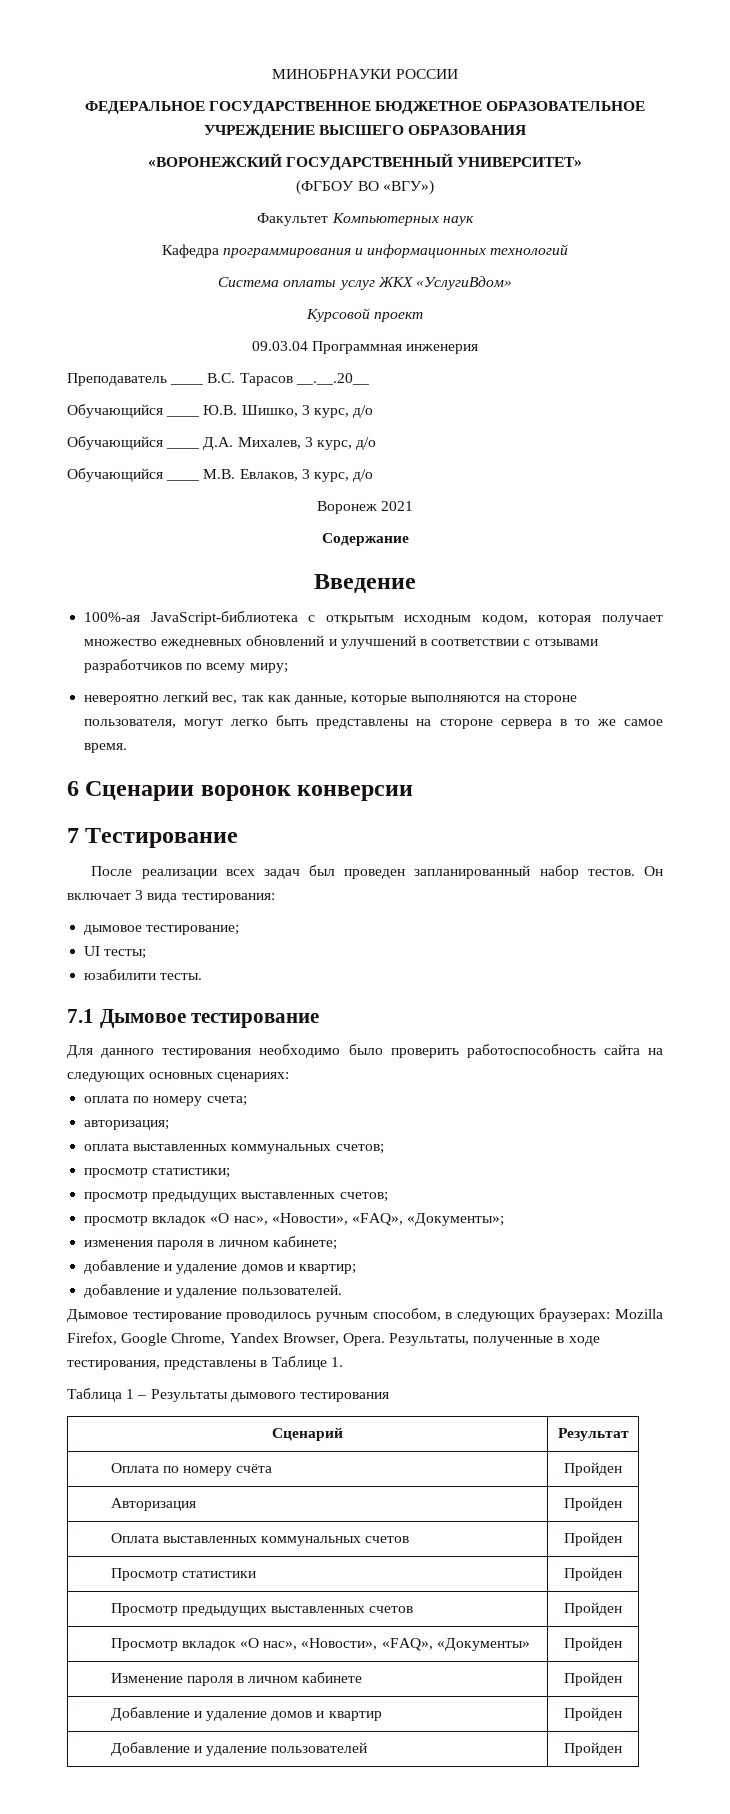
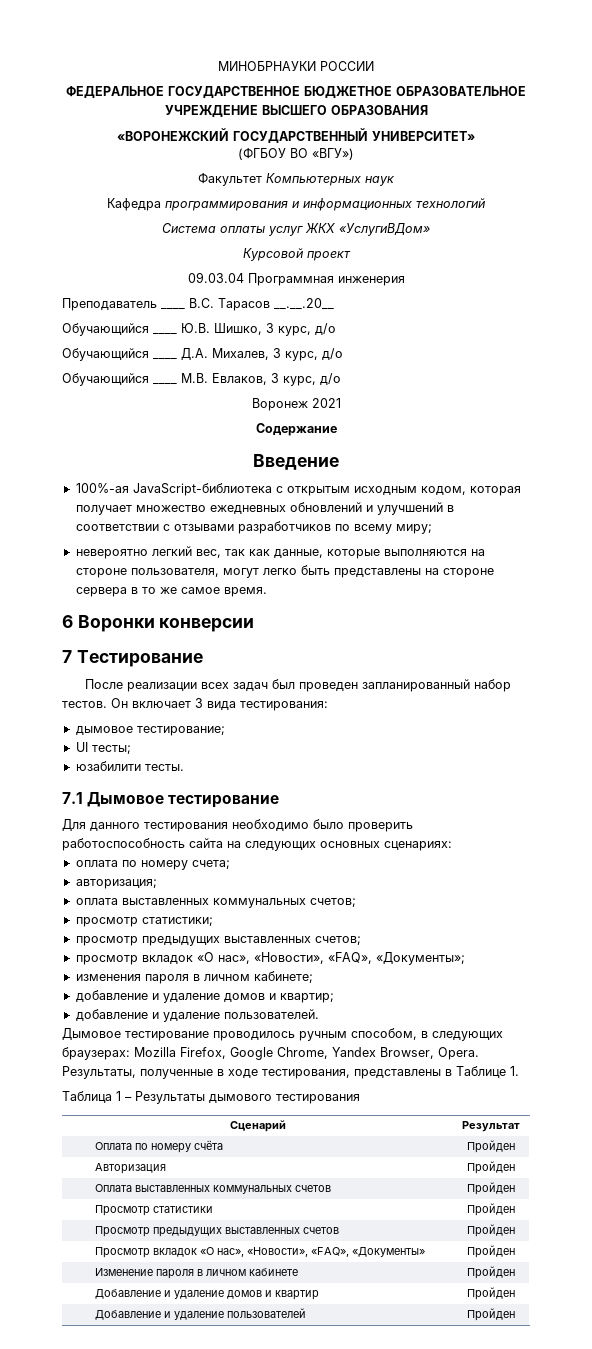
[415,276,512,290] «УслугиВдом» -> [339,223,430,236] «УслугиВДом»
[85,781,291,801] Сценарии воронок -> [77,615,155,632] Воронки

